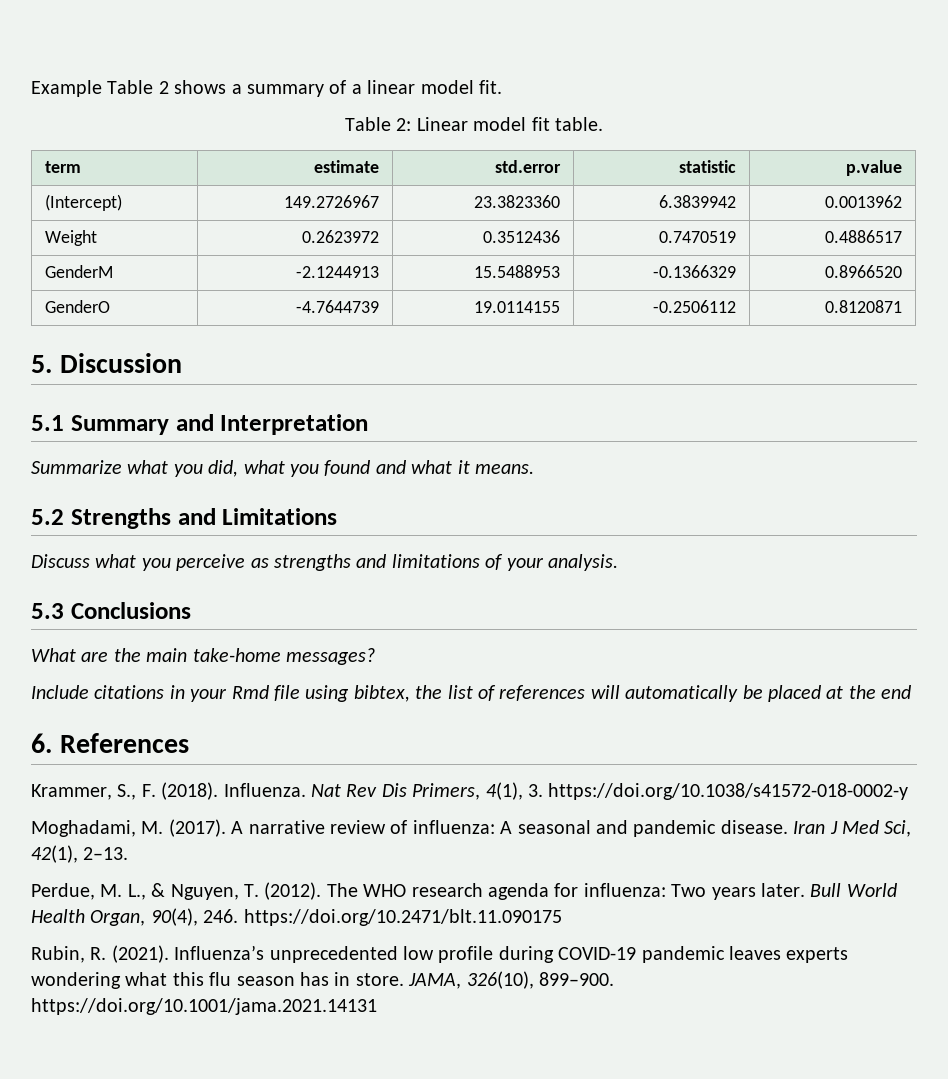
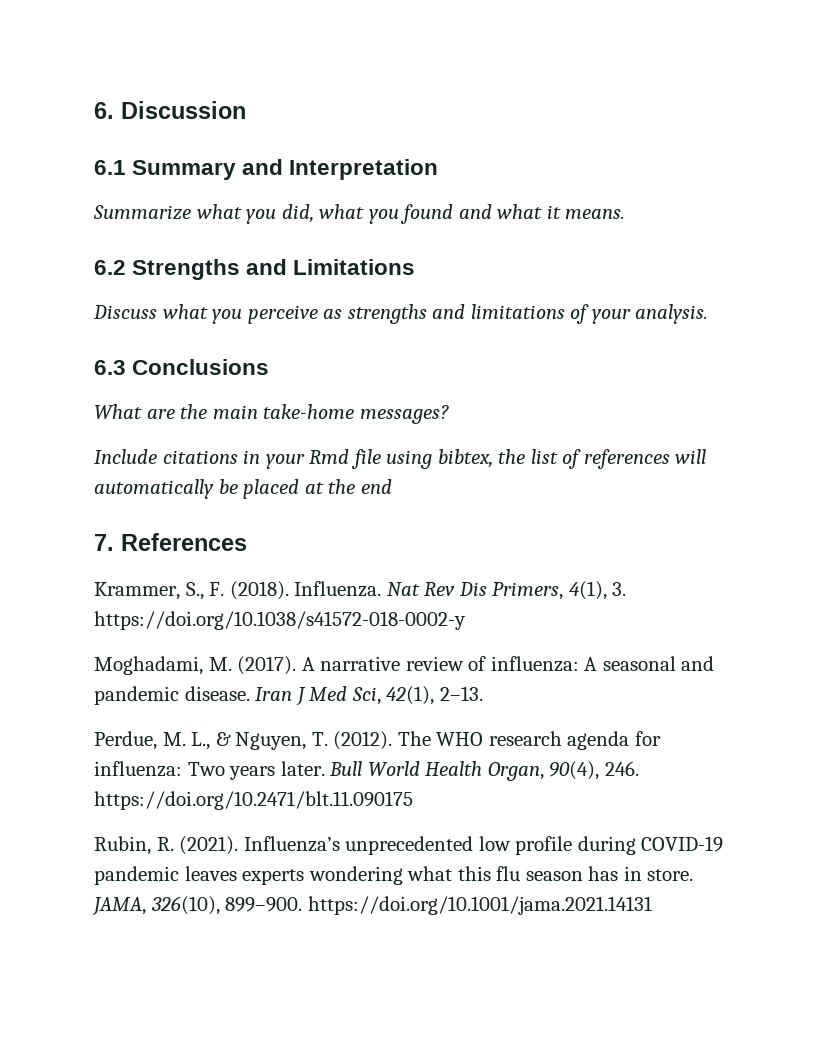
[31,80,502,97] [345,117,603,131] [45,161,82,173] [313,160,379,173] [494,160,561,173] [678,160,736,173] [845,160,902,176] [45,194,123,211] [283,195,379,208] [473,195,560,208] [658,195,736,208] [824,195,902,208] [45,230,98,246] [301,230,379,243] [482,230,560,243] [658,231,736,243] [824,230,902,243] [45,265,114,278] [295,266,379,278] [473,265,560,278] [652,265,736,278] [824,265,902,278] [45,300,111,313] [295,300,379,313] [473,301,560,313] [652,300,736,313] [824,300,902,313] [31,355,52,373] Example Table 2 shows a summary of a linear model fit. // Table 2: Linear model fit table. // term | estimate | std.error | statistic | p.value // (Intercept) | 149.2726967 | 23.3823360 | 6.3839942 | 0.0013962 // Weight | 0.2623972 | 0.3512436 | 0.7470519 | 0.4886517 // GenderM | -2.1244913 | 15.5488953 | -0.1366329 | 0.8966520 // GenderO | -4.7644739 | 19.0114155 | -0.2506112 | 0.8120871 // 5. -> [94,102,114,119] 6.
[31,415,64,431] 5.1 -> [94,160,126,175] 6.1
[31,509,64,525] 5.2 -> [94,260,126,275] 6.2
[31,603,64,619] 5.3 -> [94,360,126,375] 6.3
[31,733,52,753] 6. -> [94,534,114,551] 7.

